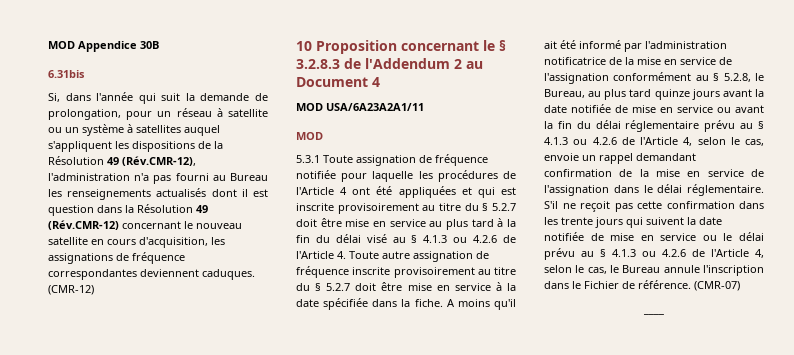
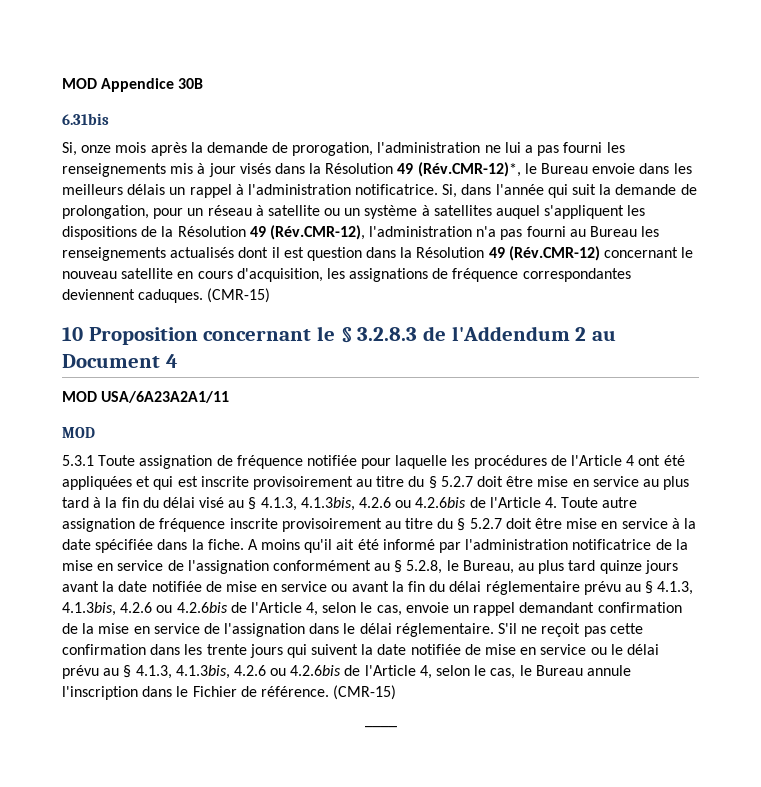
(60, 97) none -> [81,142,625,156] [62,162,692,177] [62,184,458,198] onze mois après la demande de prorogation, l'administration ne lui a pas fourni les renseignements mis à jour visés dans la Résolution 49 (Rév.CMR-12)*, le Bureau envoie dans les meilleurs délais un rappel à l'administration notificatrice. Si,
[48,285,94,295] (CMR-12) -> [207,288,271,303] (CMR-15)
[423,235,498,243] 4.1.3 ou 4.2.6 -> [260,497,467,511] 4.1.3, 4.1.3bis, 4.2.6 ou 4.2.6bis
[544,137,617,145] 4.1.3 ou 4.2.6 -> [657,581,694,595] [62,602,228,616] 4.1.3, 4.1.3bis, 4.2.6 ou 4.2.6bis
[612,249,686,257] 4.1.3 ou 4.2.6 -> [135,665,342,679] 4.1.3, 4.1.3bis, 4.2.6 ou 4.2.6bis
[694,281,740,291] (CMR-07) -> [333,685,397,700] (CMR-15)

